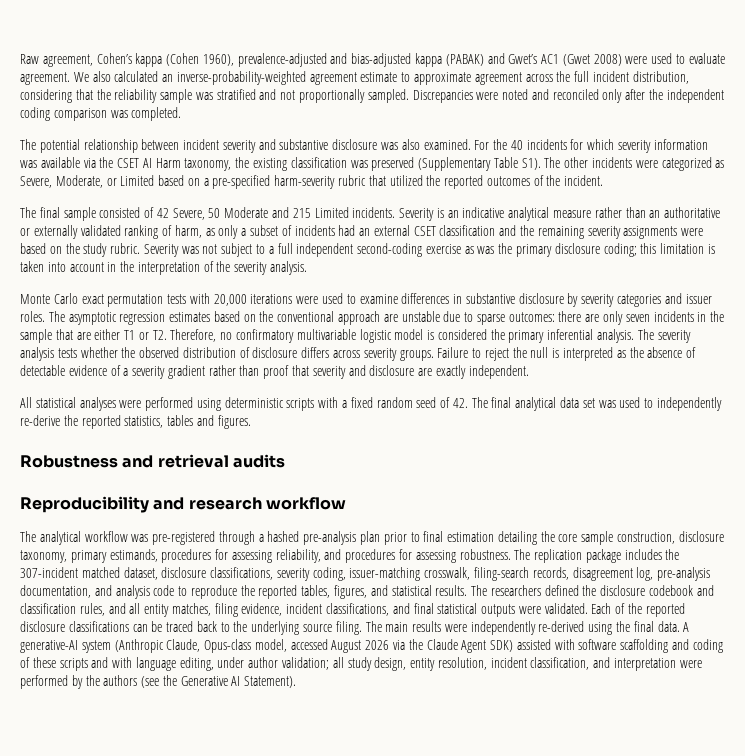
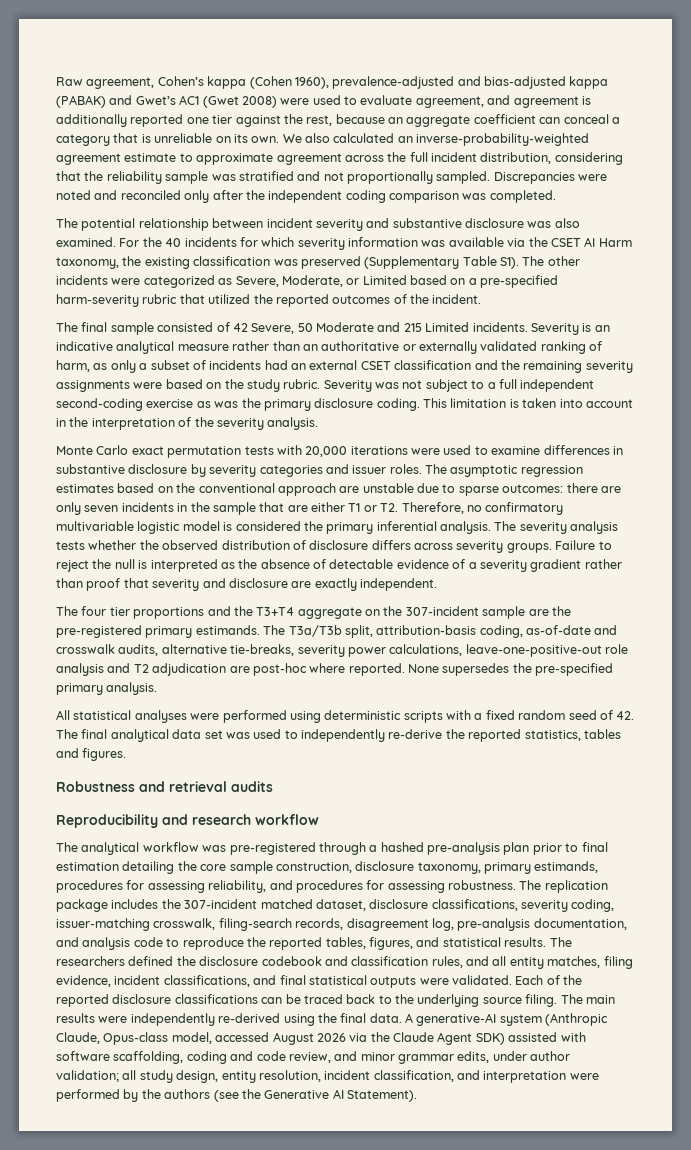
[20,72,70,85] agreement. -> [415,95,591,108] [56,114,620,127] [56,133,280,146] agreement, and agreement is additionally reported one tier against the rest, because an aggregate coefficient can conceal a category that is unreliable on its own.
[603,243,657,257] coding; this -> [376,398,447,411] coding. This
(529, 372) none -> [56,606,571,619] [56,625,618,638] [56,644,628,657] [56,663,614,676] [56,682,158,695] // The four tier proportions and the T3+T4 aggregate on the 307-incident sample are the pre-registered primary estimands. The T3a/T3b split, attribution-basis coding, as-of-date and crosswalk audits, alternative tie-breaks, severity power calculations, leave-one-positive-out role analysis and T2 adjudication are post-hoc where reported. None supersedes the pre-specified primary analysis.
[620,639,723,653] [20,657,214,671] scaffolding and coding of these scripts and with language editing, -> [113,1051,490,1064] scaffolding, coding and code review, and minor grammar edits,

